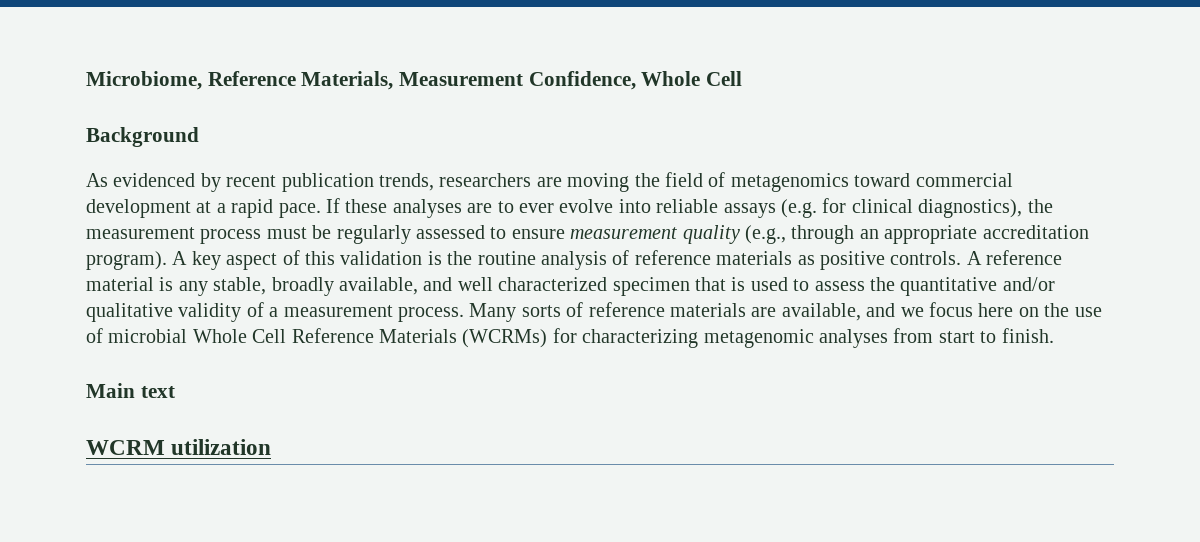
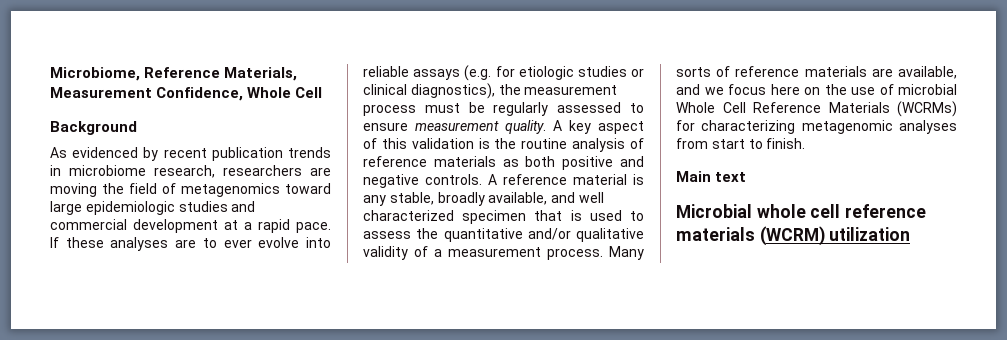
[379,173,434,191] trends, -> [288,147,332,158] [50,165,215,178] trends in microbiome research,
(911, 180) none -> [50,201,256,215] large epidemiologic studies and
(847, 205) none -> [518,66,644,80] etiologic studies or
[682,225,1089,244] [86,251,167,270] quality (e.g., through an appropriate accreditation program). -> [505,120,546,134] quality.
[819,251,885,270] positive -> [525,156,644,170] [363,174,419,188] both positive and negative
[86,440,165,455] WCRM -> [676,204,927,218] [676,226,825,246] Microbial whole cell reference materials (WCRM)

